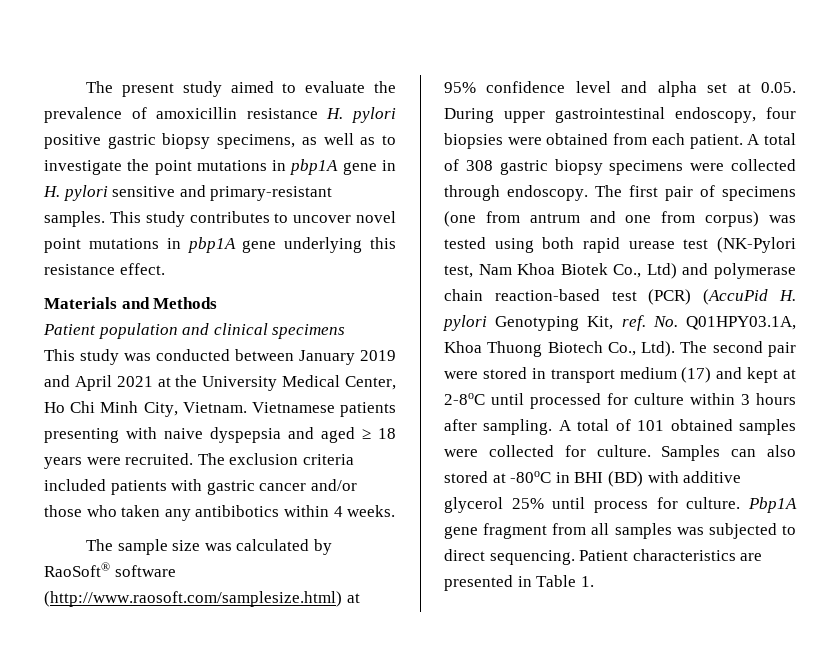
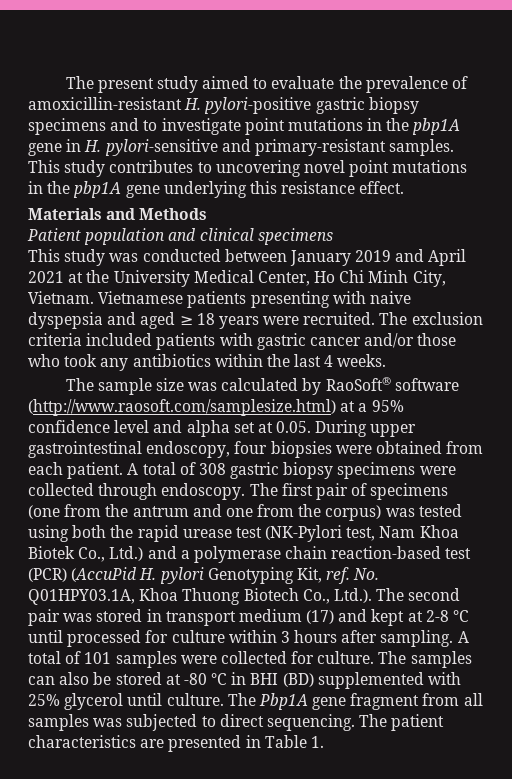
[156,107,396,123] [44,133,376,149] amoxicillin resistance H. pylori positive gastric biopsy specimens, as well as -> [28,97,419,114] [28,118,140,135] amoxicillin-resistant H. pylori-positive gastric biopsy specimens and
[127,159,287,175] the point mutations in -> [244,118,410,135] point mutations in the
[63,185,176,201] pylori sensitive -> [104,139,218,156] pylori-sensitive
[293,215,352,223] uncover -> [215,160,301,177] uncovering
(181, 243) none -> [47,181,71,194] the
[121,505,329,521] taken any antibibotics within -> [64,354,322,371] took any antibiotics within the last
(360, 598) none -> [358,403,368,412] a
(520, 217) none -> [105,504,129,517] the
(696, 217) none -> [298,504,322,517] the
(575, 243) none -> [110,525,134,538] the
[646,263,709,279] Ltd) and -> [109,546,190,561] Ltd.) and a
[641,341,676,357] Ltd). -> [333,588,372,603] Ltd.).
[444,371,478,379] were -> [63,613,93,622] was
[444,393,485,405] 2-8oC -> [425,610,470,622] 2-8 °C
[670,419,733,431] obtained -> (112, 658) none
[661,445,721,461] Samples -> [378,651,472,668] The samples
(796, 451) none -> [93,672,112,685] be
[510,471,552,483] -80oC -> [183,673,228,685] -80 °C
[647,471,742,483] [444,497,741,513] with additive glycerol 25% until process for culture. -> [317,672,462,689] [28,693,256,710] supplemented with 25% glycerol until culture. The
[579,550,629,561] Patient -> [359,714,445,731] The patient

